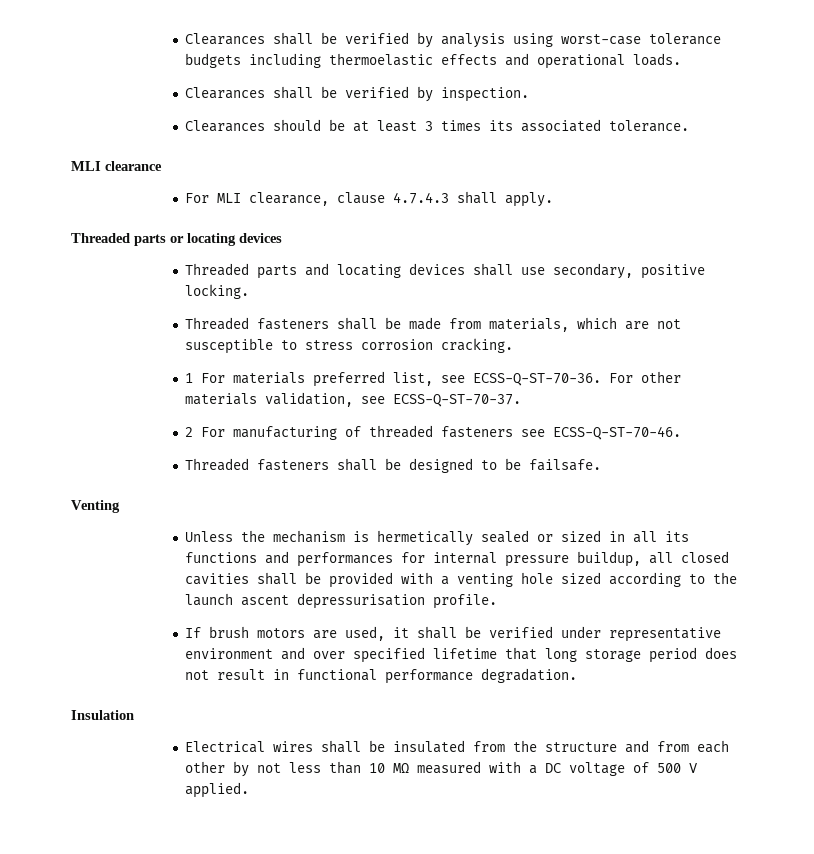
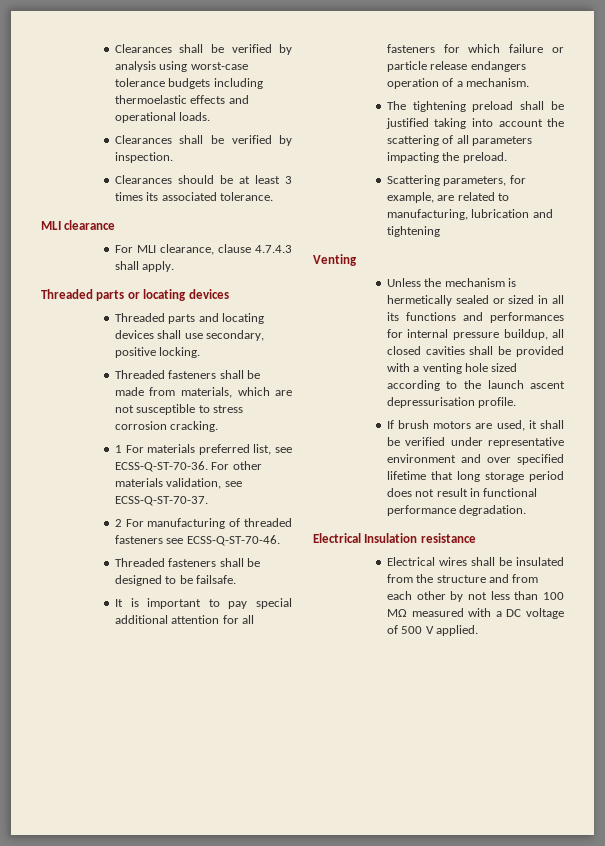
(602, 465) none -> [114,598,292,609] [114,615,255,624] [386,44,564,53] [386,61,526,72] [386,78,530,89] [386,101,564,112] [385,118,564,129] [386,135,533,146] [386,152,507,163] [386,175,526,186] [386,192,510,203] [386,209,553,220] [386,226,440,237] // It is important to pay special additional attention for all fasteners for which failure or particle release endangers operation of a mechanism. // The tightening preload shall be justified taking into account the scattering of all parameters impacting the preload. // Scattering parameters, for example, are related to manufacturing, lubrication and tightening
(578, 675) none -> [313,533,361,543] Electrical
(134, 715) none -> [420,533,476,543] resistance
[369,763,386,773] 10 -> [543,592,564,600] 100

